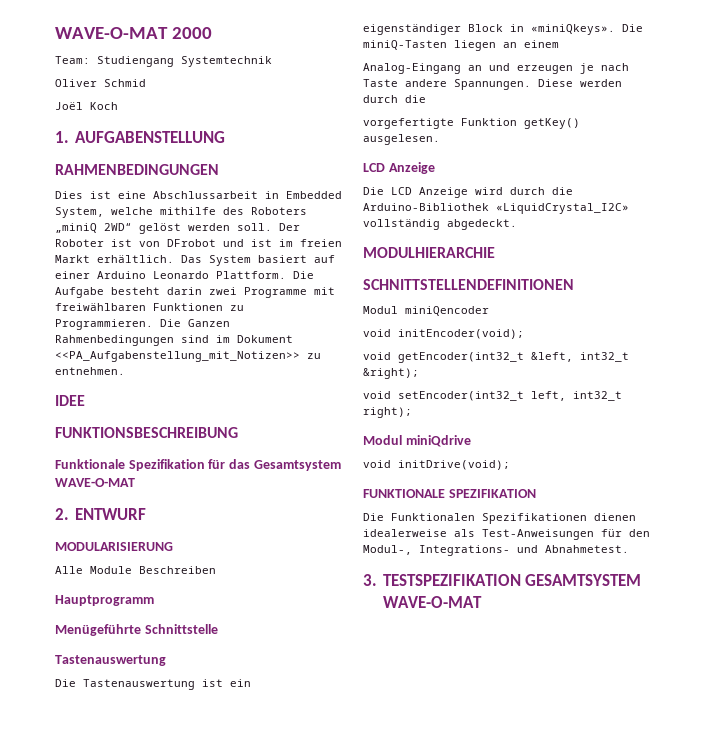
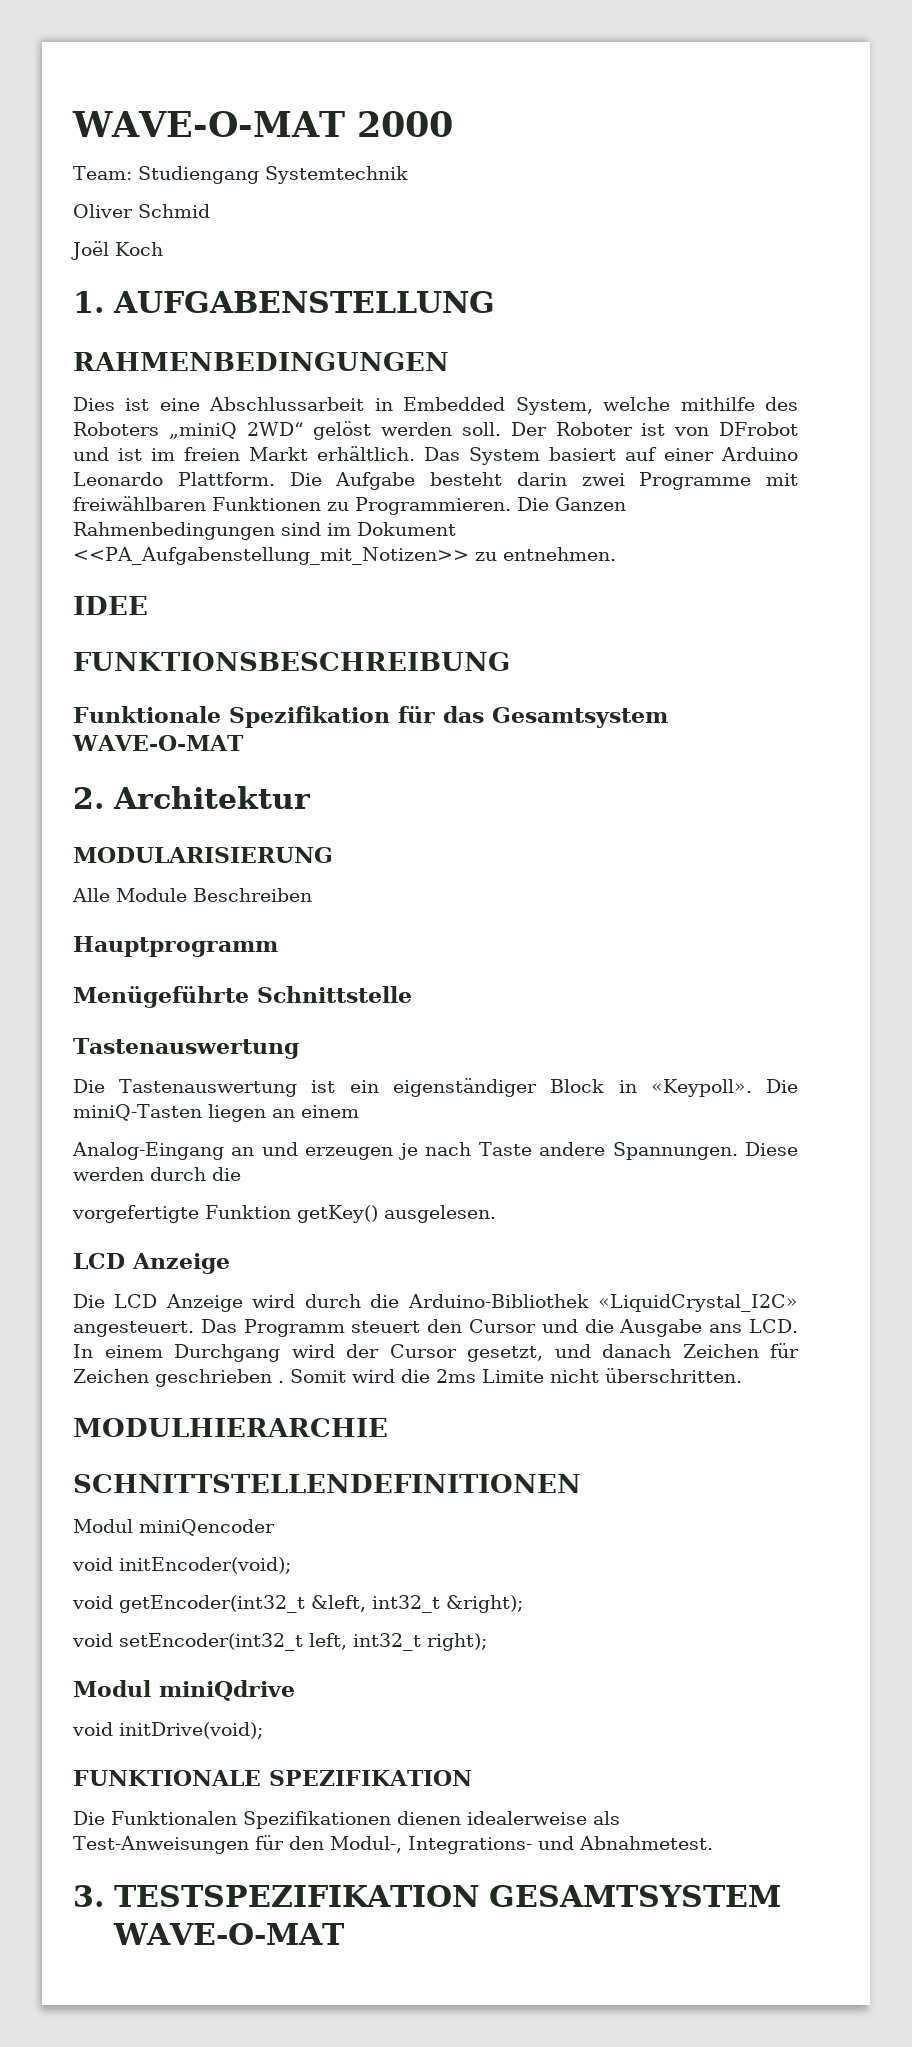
[74,508,146,520] ENTWURF -> [112,786,311,809] Architektur
[531,24,615,35] «miniQkeys». -> [650,1079,752,1097] «Keypoll».
[363,219,517,230] vollständig abgedeckt. -> [73,1319,799,1337] [73,1343,799,1362] [73,1368,742,1387] angesteuert. Das Programm steuert den Cursor und die Ausgabe ans LCD. In einem Durchgang wird der Cursor gesetzt, und danach Zeichen für Zeichen geschrieben . Somit wird die 2ms Limite nicht überschritten.

